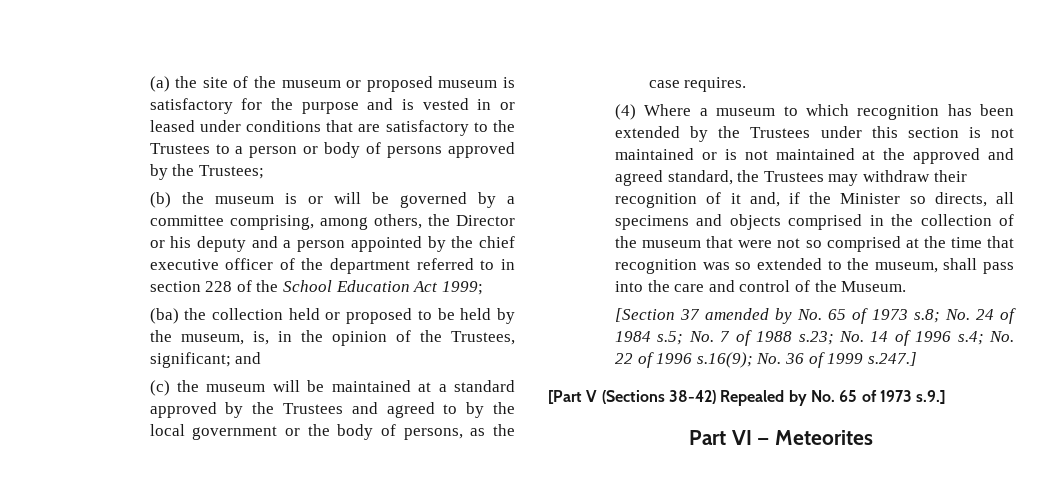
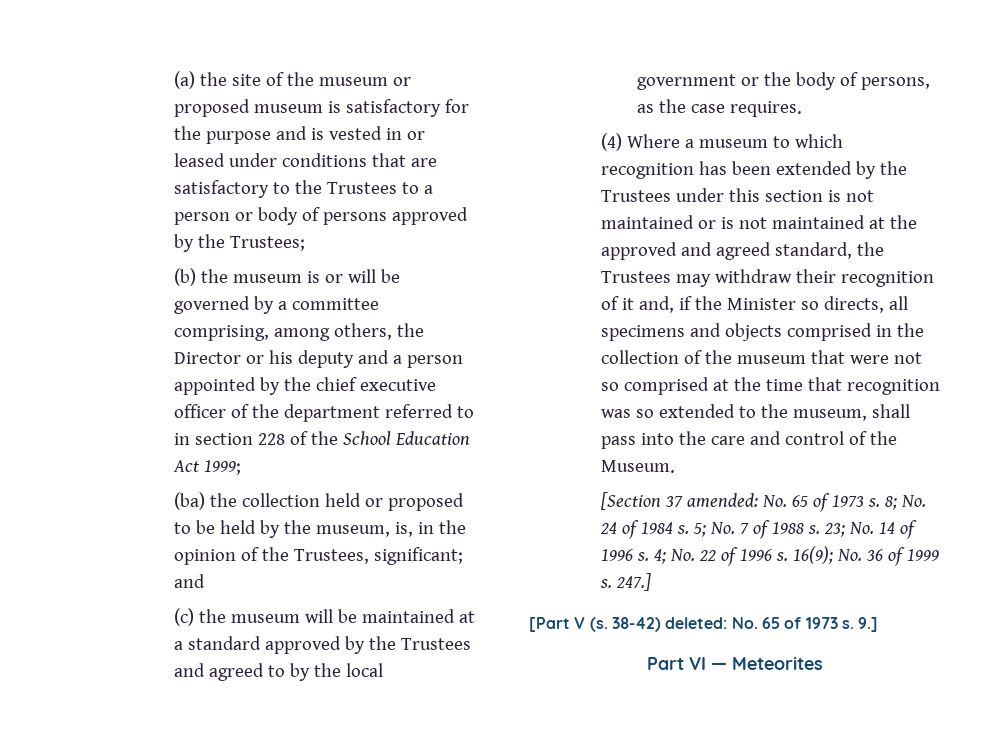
[705,308,941,324] amended by No. 65 of 1973 s.8; -> [687,493,898,512] amended: No. 65 of 1973 s. 8;
[657,331,684,345] s.5; -> [677,523,707,537] s. 5;
[798,331,834,345] s.23; -> [808,523,846,537] s. 23;
[957,331,984,345] s.4; -> [637,549,667,564] s. 4;
[696,352,753,368] s.16(9); -> [776,546,834,564] s. 16(9);
[867,352,917,366] s.247.] -> [600,573,652,591] s. 247.]
[601,390,946,406] (Sections 38-42) Repealed by No. 65 of 1973 s.9.] -> [589,617,879,632] (s. 38-42) deleted: No. 65 of 1973 s. 9.]

